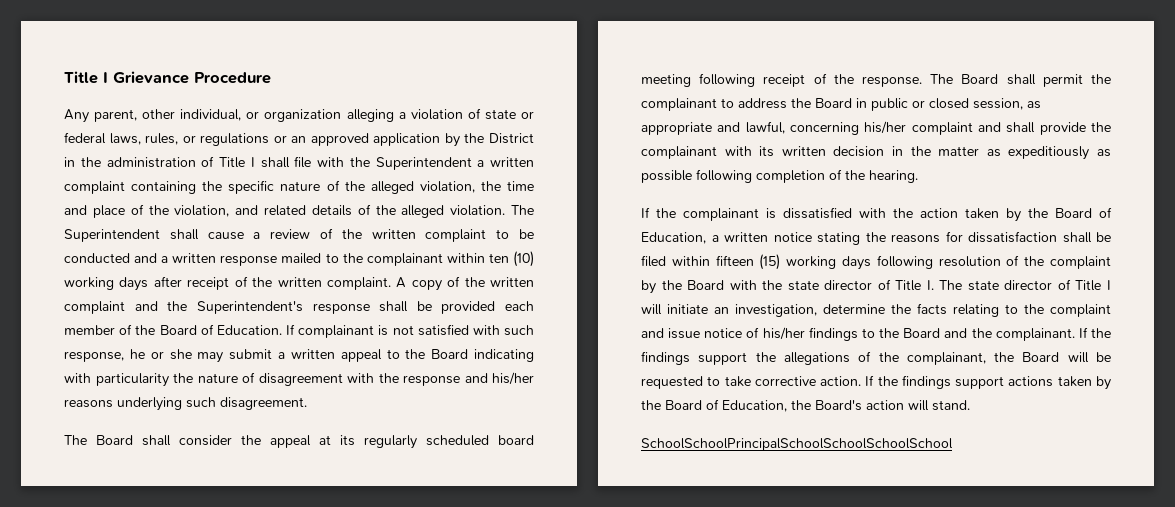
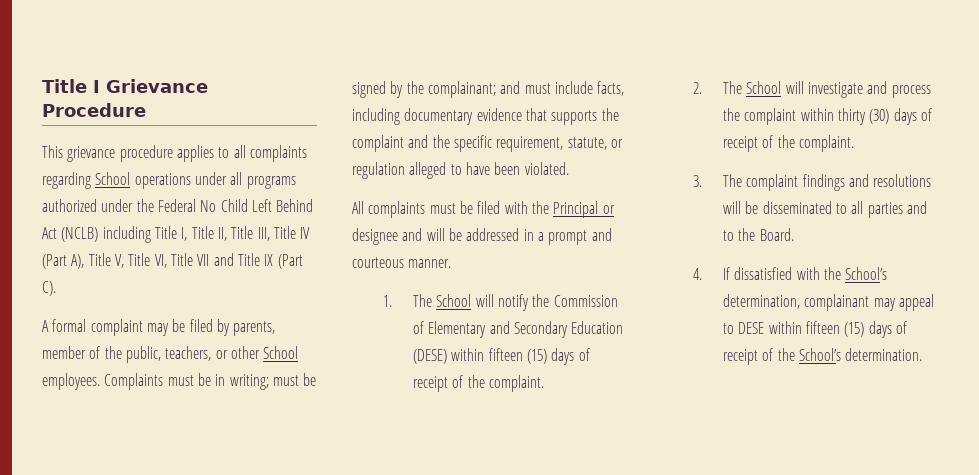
[64,108,534,123] [64,132,534,147] [64,156,534,170] [64,180,535,194] [64,204,534,218] [64,228,535,242] [64,251,534,267] [64,276,535,291] [64,301,534,314] [64,324,534,338] [64,349,534,363] [64,372,534,387] [64,397,307,411] [64,435,534,449] [641,73,1111,87] [641,98,1041,111] [641,121,1111,135] [641,146,1111,160] [641,169,918,183] [641,207,1112,222] [641,231,1111,245] [641,254,1111,270] [641,279,1112,294] [641,303,1111,317] [641,327,1111,341] [641,351,1111,365] [641,375,1111,390] [641,399,970,412] [641,438,953,451] Any parent, other individual, or organization alleging a violation of state or federal laws, rules, or regulations or an approved application by the District in the administration of Title I shall file with the Superintendent a written complaint containing the specific nature of the alleged violation, the time and place of the violation, and related details of the alleged violation. The Superintendent shall cause a review of the written complaint to be conducted and a written response mailed to the complainant within ten (10) working days after receipt of the written complaint. A copy of the written complaint and the Superintendent's response shall be provided each member of the Board of Education. If complainant is not satisfied with such response, he or she may submit a written appeal to the Board indicating with particularity the nature of disagreement with the response and his/her reasons underlying such disagreement. // The Board shall consider the appeal at its regularly scheduled board meeting following receipt of the response. The Board shall permit the complainant to address the Board in public or closed session, as appropriate and lawful, concerning his/her complaint and shall provide the complainant with its written decision in the matter as expeditiously as possible following completion of the hearing. // If the complainant is dissatisfied with the action taken by the Board of Education, a written notice stating the reasons for dissatisfaction shall be filed within fifteen (15) working days following resolution of the complaint by the Board with the state director of Title I. The state director of Title I will initiate an investigation, determine the facts relating to the complaint and issue notice of his/her findings to the Board and the complainant. If the findings support the allegations of the complainant, the Board will be requested to take corrective action. If the findings support actions taken by the Board of Education, the Board's action will stand. // SchoolSchoolPrincipalSchoolSchoolSchoolSchool -> [42,145,307,162] [42,172,296,189] [42,199,314,212] [42,226,311,243] [42,253,303,269] [42,281,56,296] [42,319,276,336] [42,346,299,363] [42,373,317,390] [352,81,625,98] [352,108,619,125] [352,135,623,152] [352,162,569,179] [352,201,615,218] [352,228,612,245] [352,257,452,268] [382,294,618,311] [413,321,624,338] [413,348,590,365] [413,375,545,392] [692,81,931,98] [723,108,932,125] [723,135,855,152] [692,174,932,191] [723,201,927,218] [723,228,794,241] [692,267,888,280] [723,294,935,311] [723,321,907,338] [723,348,923,365] This grievance procedure applies to all complaints regarding School operations under all programs authorized under the Federal No Child Left Behind Act (NCLB) including Title I, Title II, Title III, Title IV (Part A), Title V, Title VI, Title VII and Title IX (Part C). // A formal complaint may be filed by parents, member of the public, teachers, or other School employees. Complaints must be in writing; must be signed by the complainant; and must include facts, including documentary evidence that supports the complaint and the specific requirement, statute, or regulation alleged to have been violated. // All complaints must be filed with the Principal or designee and will be addressed in a prompt and courteous manner. // 1. The School will notify the Commission of Elementary and Secondary Education (DESE) within fifteen (15) days of receipt of the complaint. // 2. The School will investigate and process the complaint within thirty (30) days of receipt of the complaint. // 3. The complaint findings and resolutions will be disseminated to all parties and to the Board. // 4. If dissatisfied with the School’s determination, complainant may appeal to DESE within fifteen (15) days of receipt of the School’s determination.

